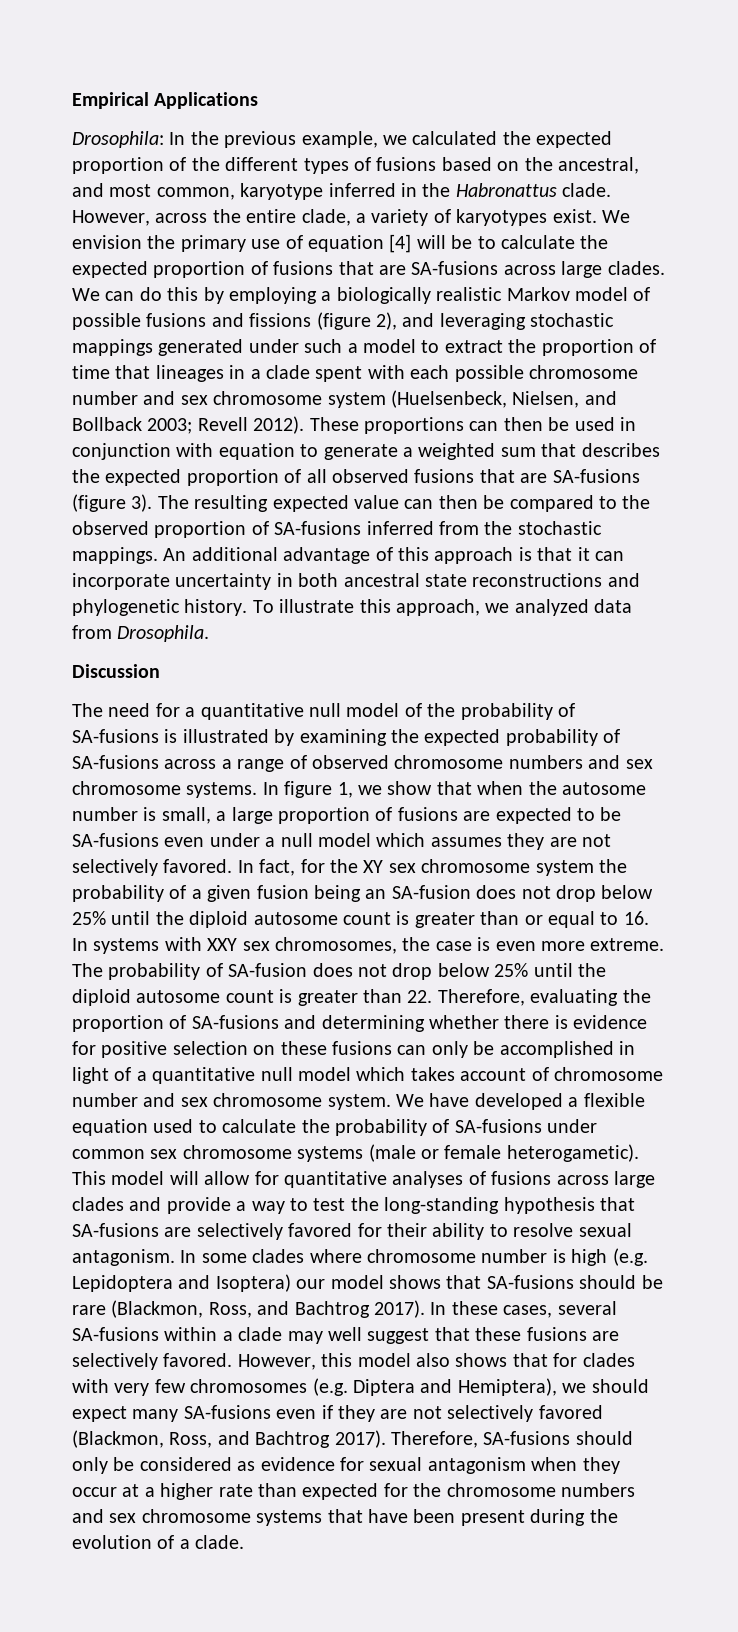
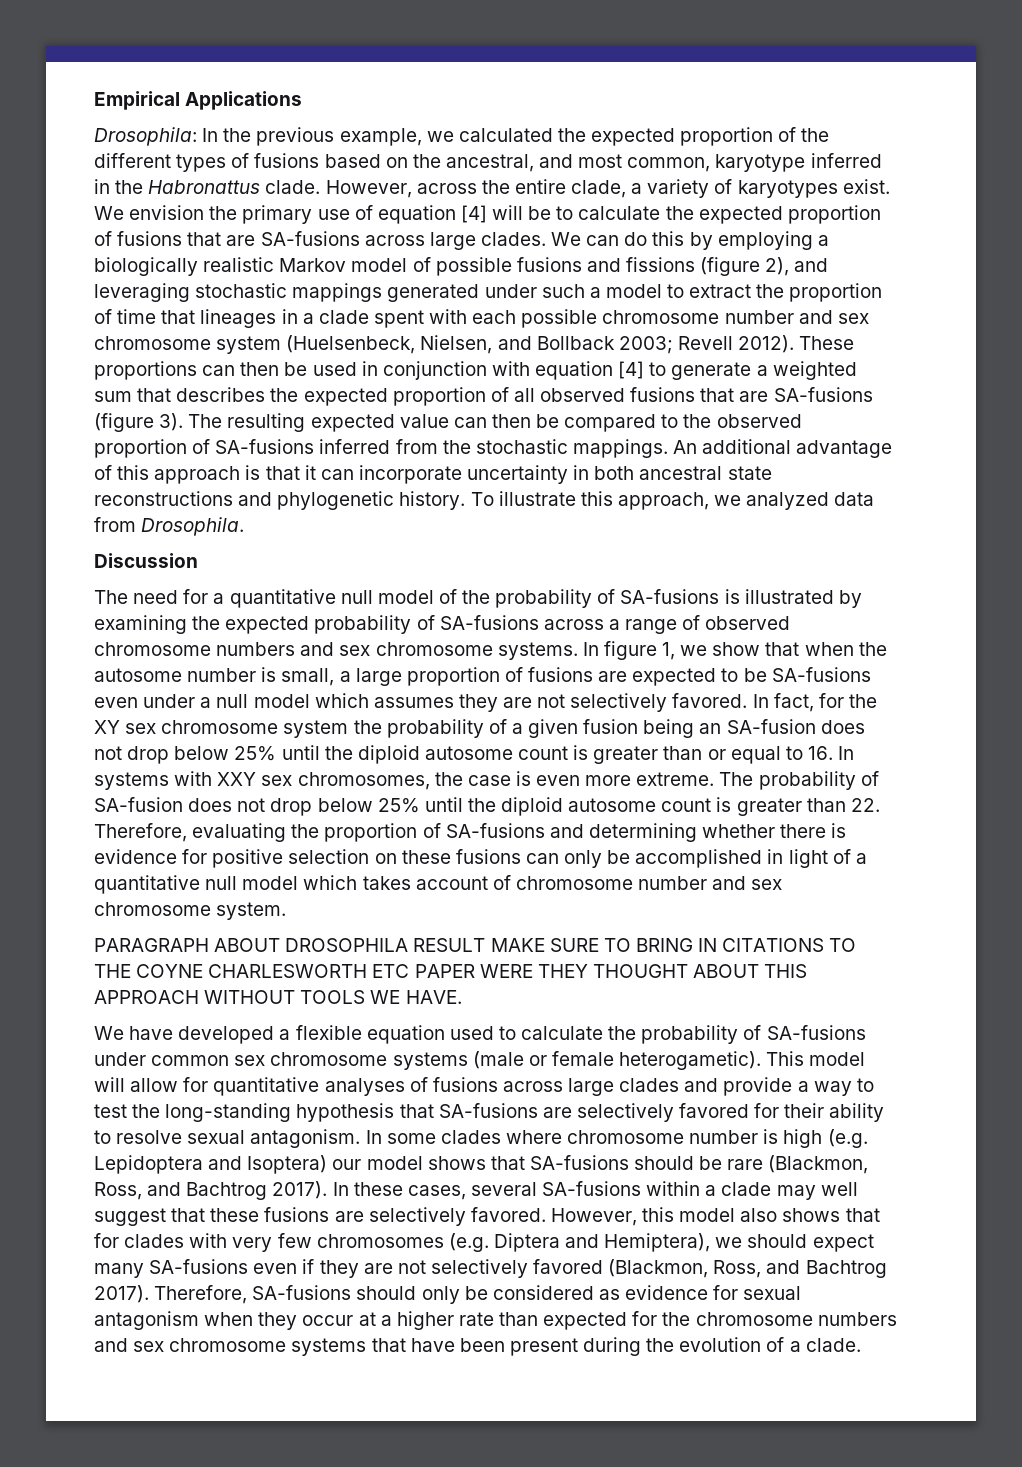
(295, 451) none -> [618,361,645,379] [4]
(391, 1102) none -> [94,938,857,952] [94,964,808,978] [94,990,462,1004] // PARAGRAPH ABOUT DROSOPHILA RESULT MAKE SURE TO BRING IN CITATIONS TO THE COYNE CHARLESWORTH ETC PAPER WERE THEY THOUGHT ABOUT THIS APPROACH WITHOUT TOOLS WE HAVE. //

